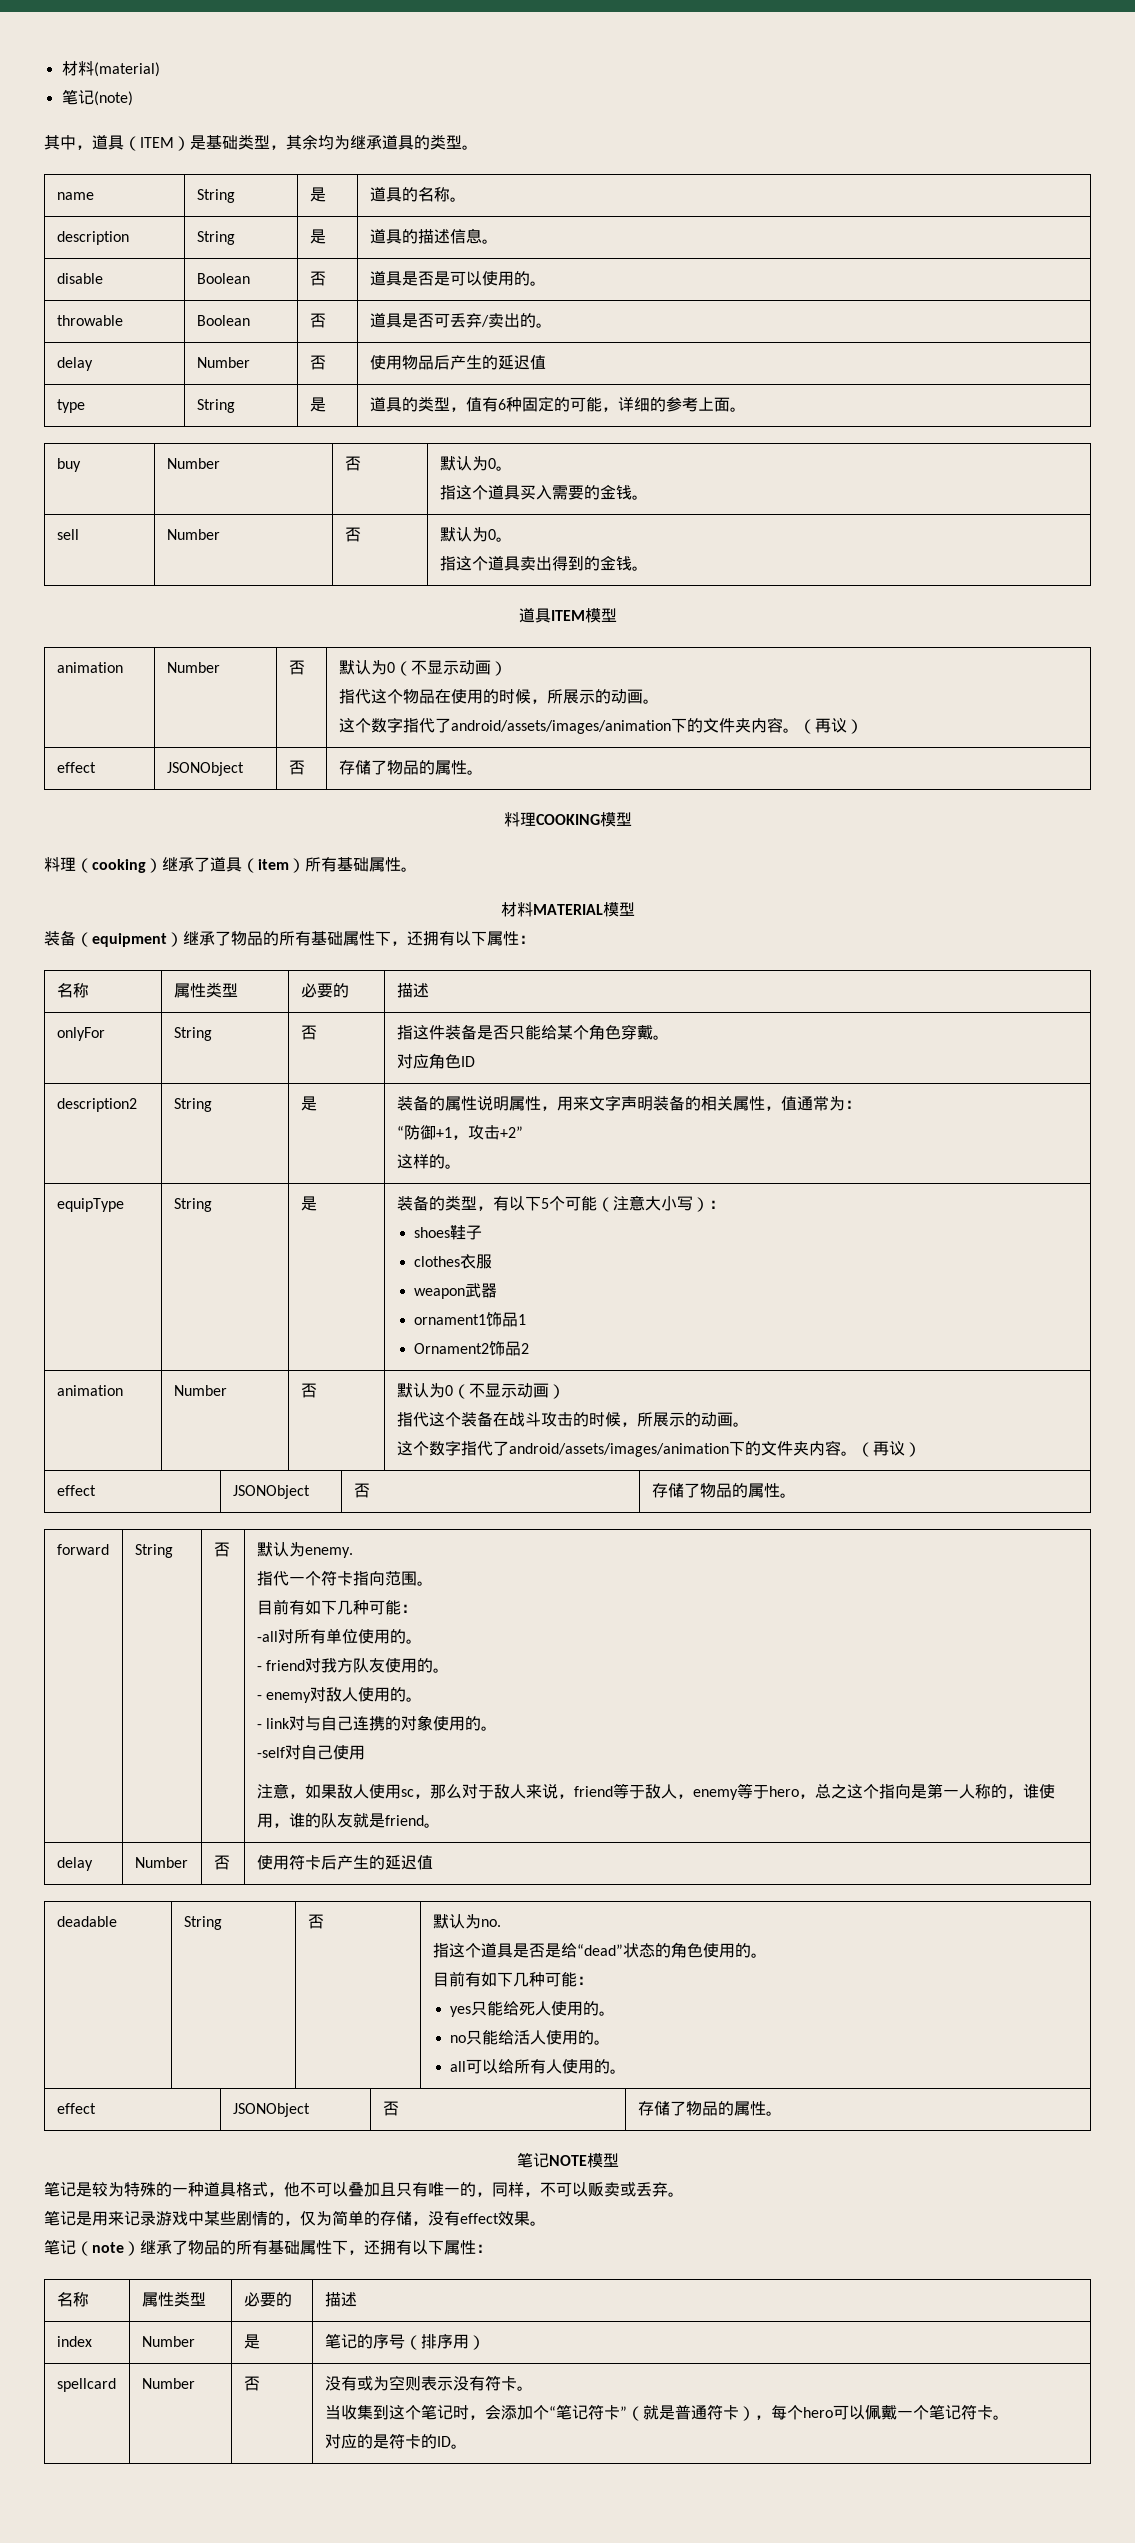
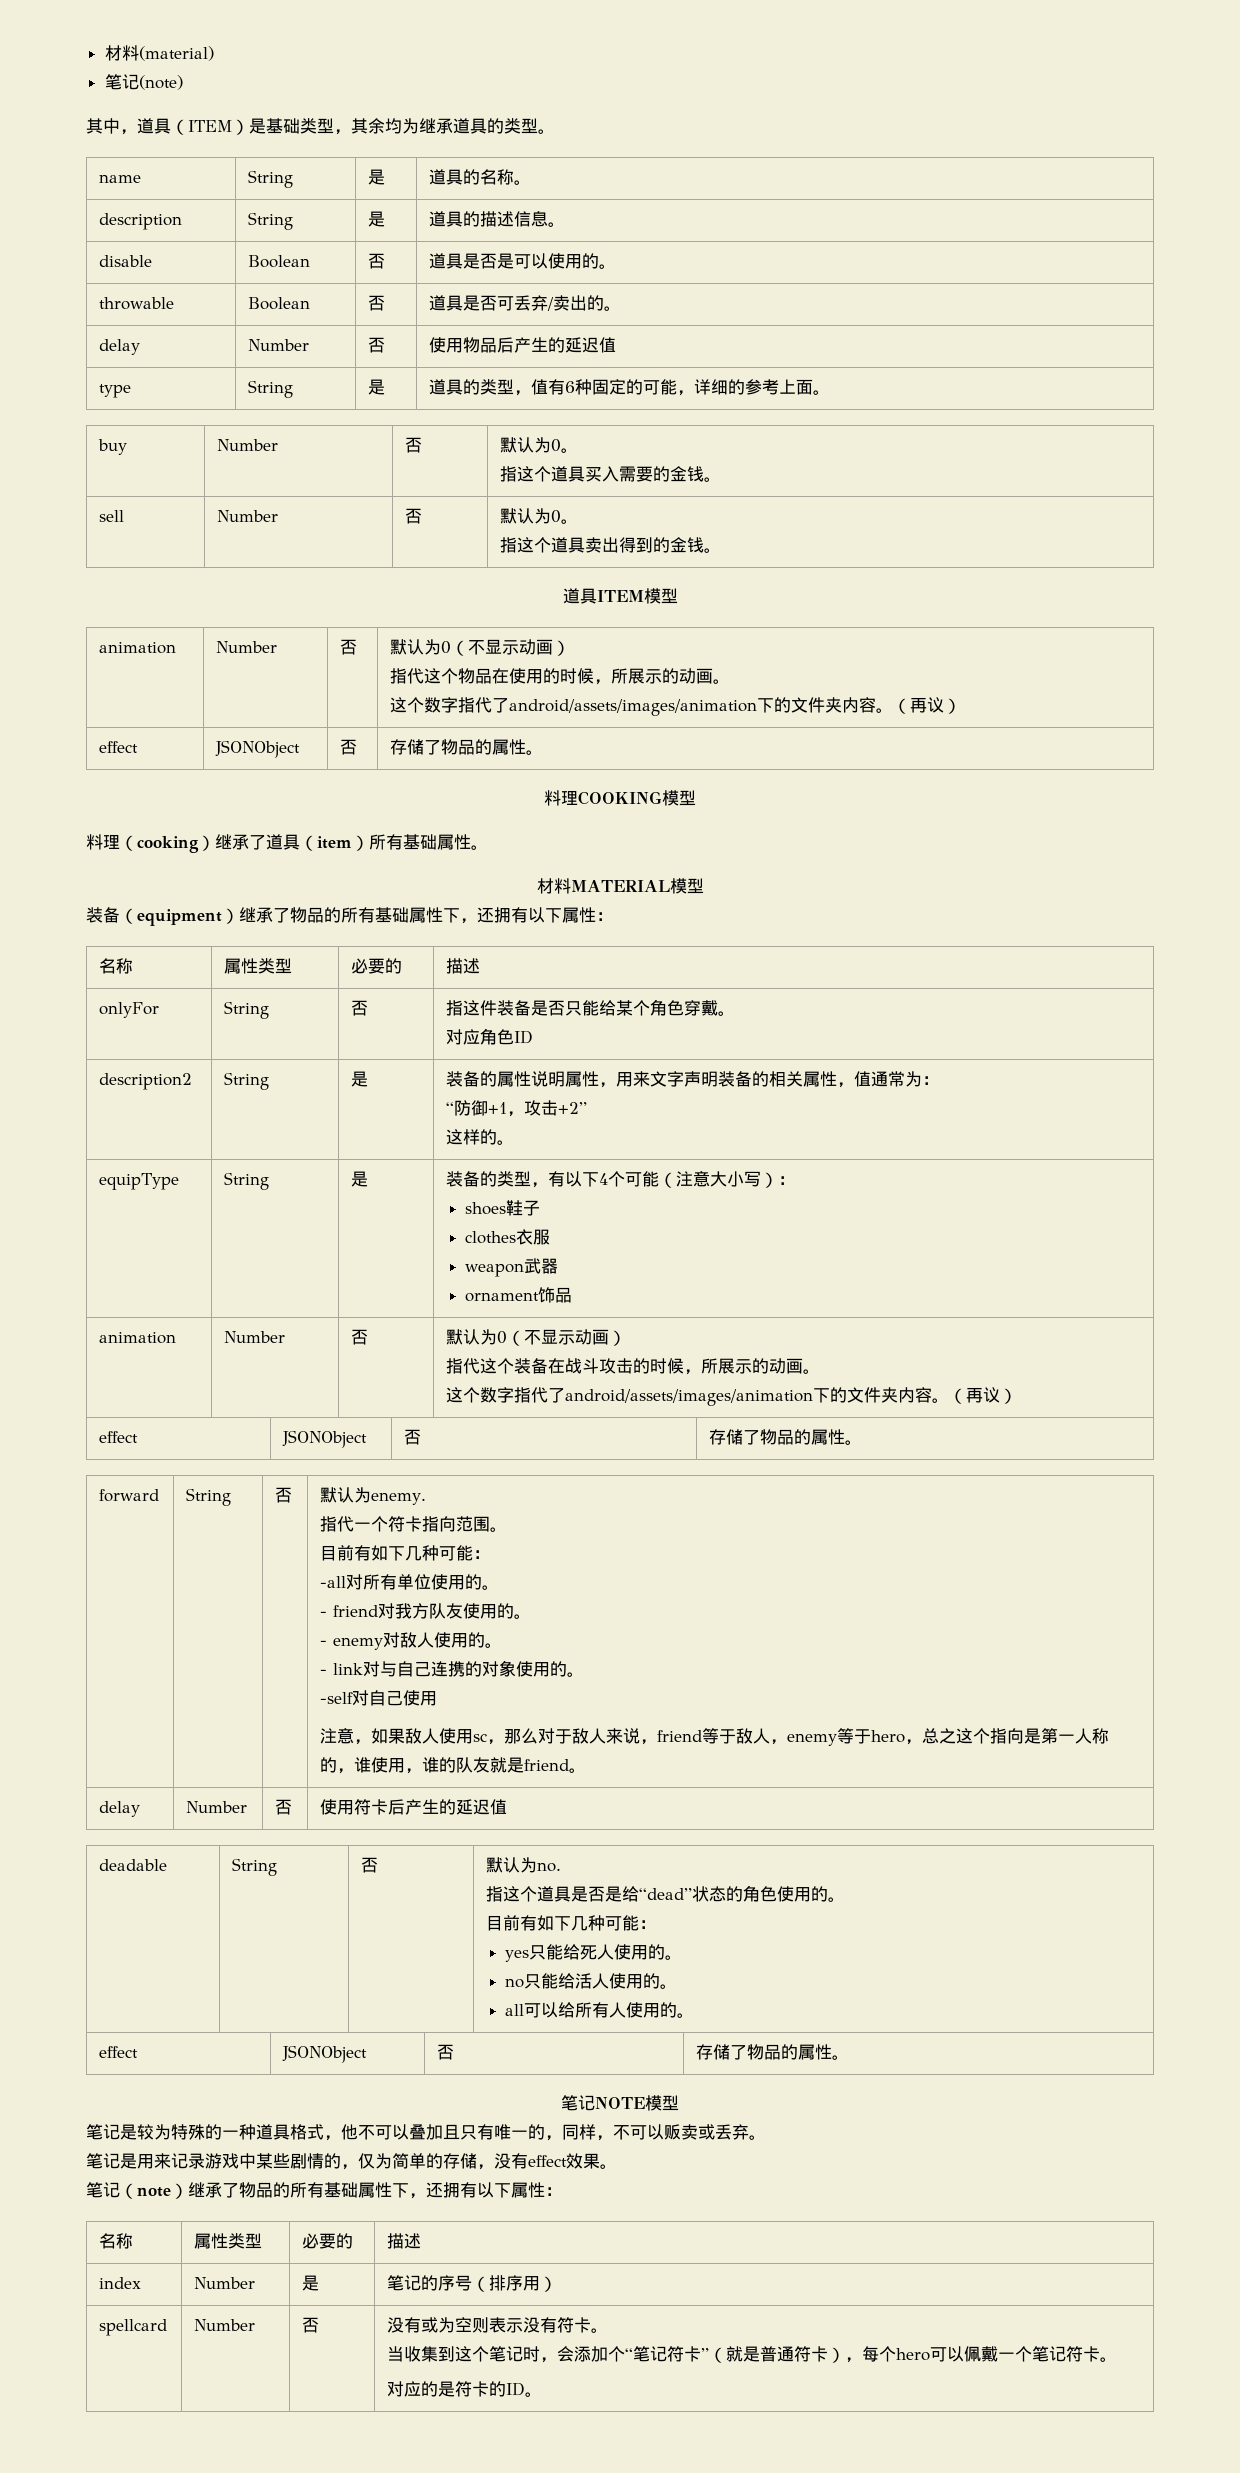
[540,1198,549,1209] 5 -> [599,1173,609,1185] 4
[414,1311,527,1327] [414,1340,530,1356] ornament1饰品1 // Ornament2饰品2 -> [465,1287,573,1303] ornament饰品

